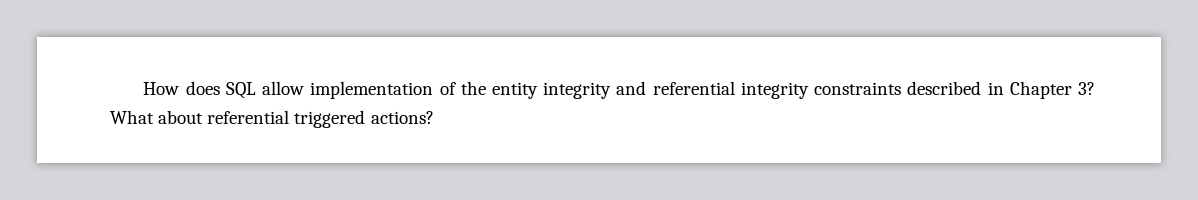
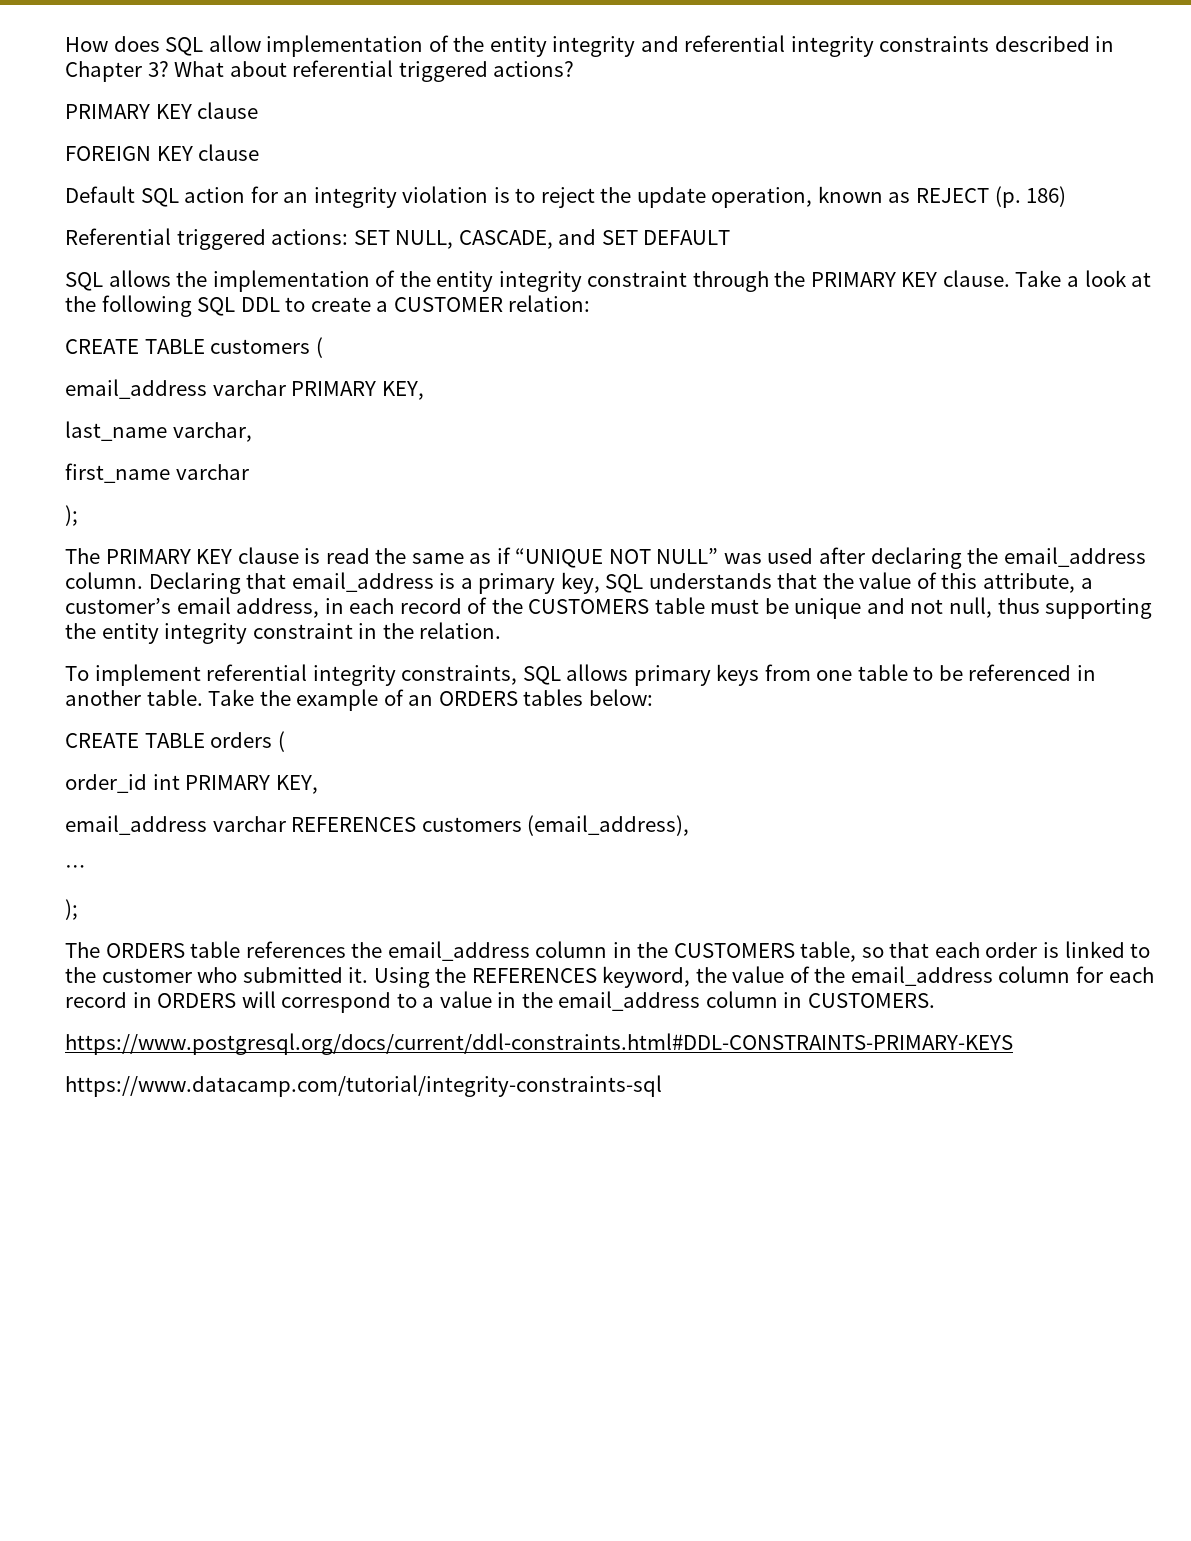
(434, 117) none -> [65,102,259,119] [65,144,260,161] [65,186,1067,208] [65,228,731,250] [65,270,1152,292] [65,295,591,317] [65,337,323,358] [65,379,424,400] [65,421,252,442] [65,463,249,483] [65,505,78,526] [65,547,1146,569] [65,572,1093,594] [65,597,1153,619] [65,622,502,644] [65,664,1097,686] [65,689,653,711] [65,731,285,752] [65,774,318,794] [65,815,690,836] [65,865,86,874] [65,899,78,920] [65,941,1151,962] [65,966,1154,988] [65,991,935,1013] [65,1033,1013,1055] [65,1075,662,1097] // PRIMARY KEY clause // FOREIGN KEY clause // Default SQL action for an integrity violation is to reject the update operation, known as REJECT (p. 186) // Referential triggered actions: SET NULL, CASCADE, and SET DEFAULT // SQL allows the implementation of the entity integrity constraint through the PRIMARY KEY clause. Take a look at the following SQL DDL to create a CUSTOMER relation: // CREATE TABLE customers ( // email_address varchar PRIMARY KEY, // last_name varchar, // first_name varchar // ); // The PRIMARY KEY clause is read the same as if “UNIQUE NOT NULL” was used after declaring the email_address column. Declaring that email_address is a primary key, SQL understands that the value of this attribute, a customer’s email address, in each record of the CUSTOMERS table must be unique and not null, thus supporting the entity integrity constraint in the relation. // To implement referential integrity constraints, SQL allows primary keys from one table to be referenced in another table. Take the example of an ORDERS tables below: // CREATE TABLE orders ( // order_id int PRIMARY KEY, // email_address varchar REFERENCES customers (email_address), // … // ); // The ORDERS table references the email_address column in the CUSTOMERS table, so that each order is linked to the customer who submitted it. Using the REFERENCES keyword, the value of the email_address column for each record in ORDERS will correspond to a value in the email_address column in CUSTOMERS. // https://www.postgresql.org/docs/current/ddl-constraints.html#DDL-CONSTRAINTS-PRIMARY-KEYS // https://www.datacamp.com/tutorial/integrity-constraints-sql

